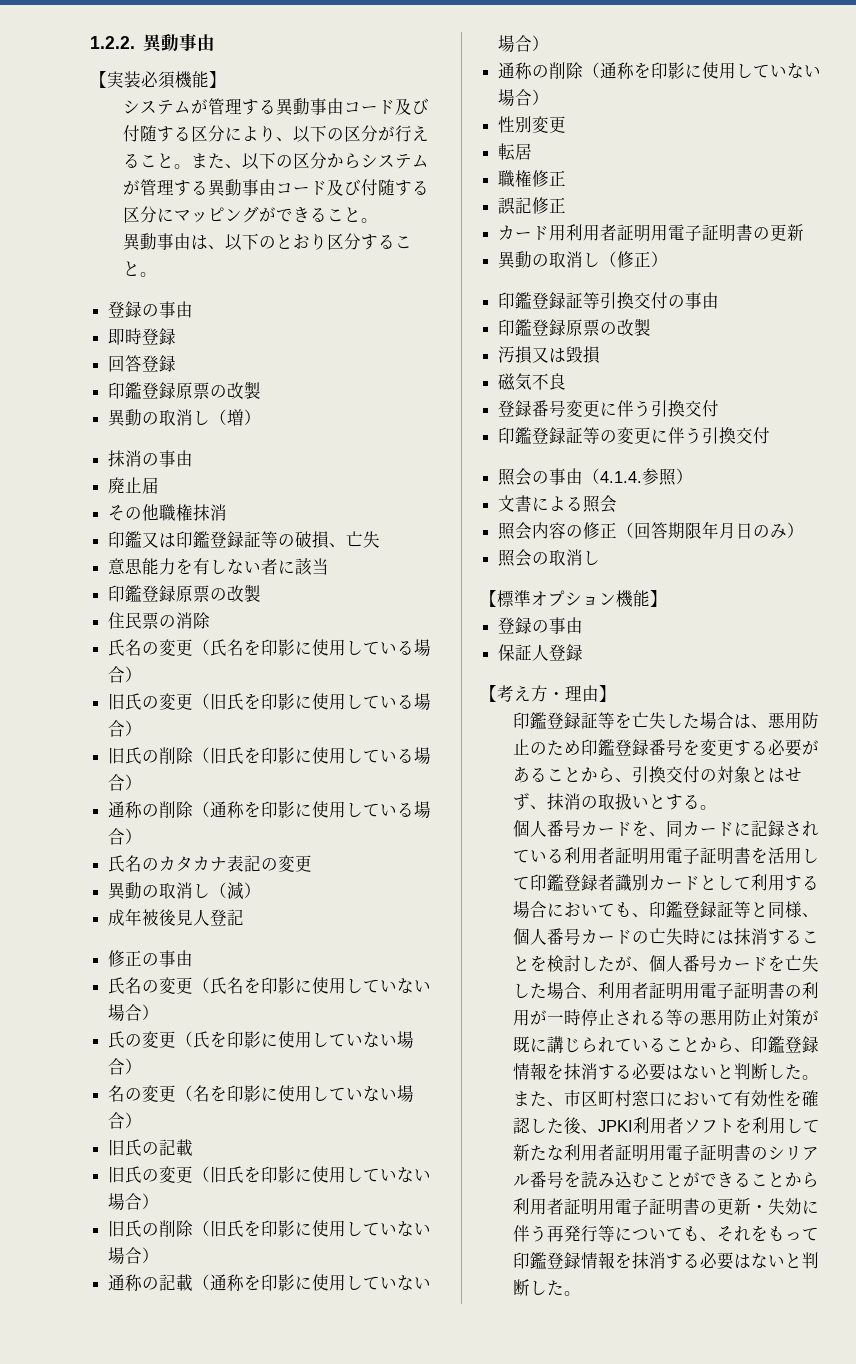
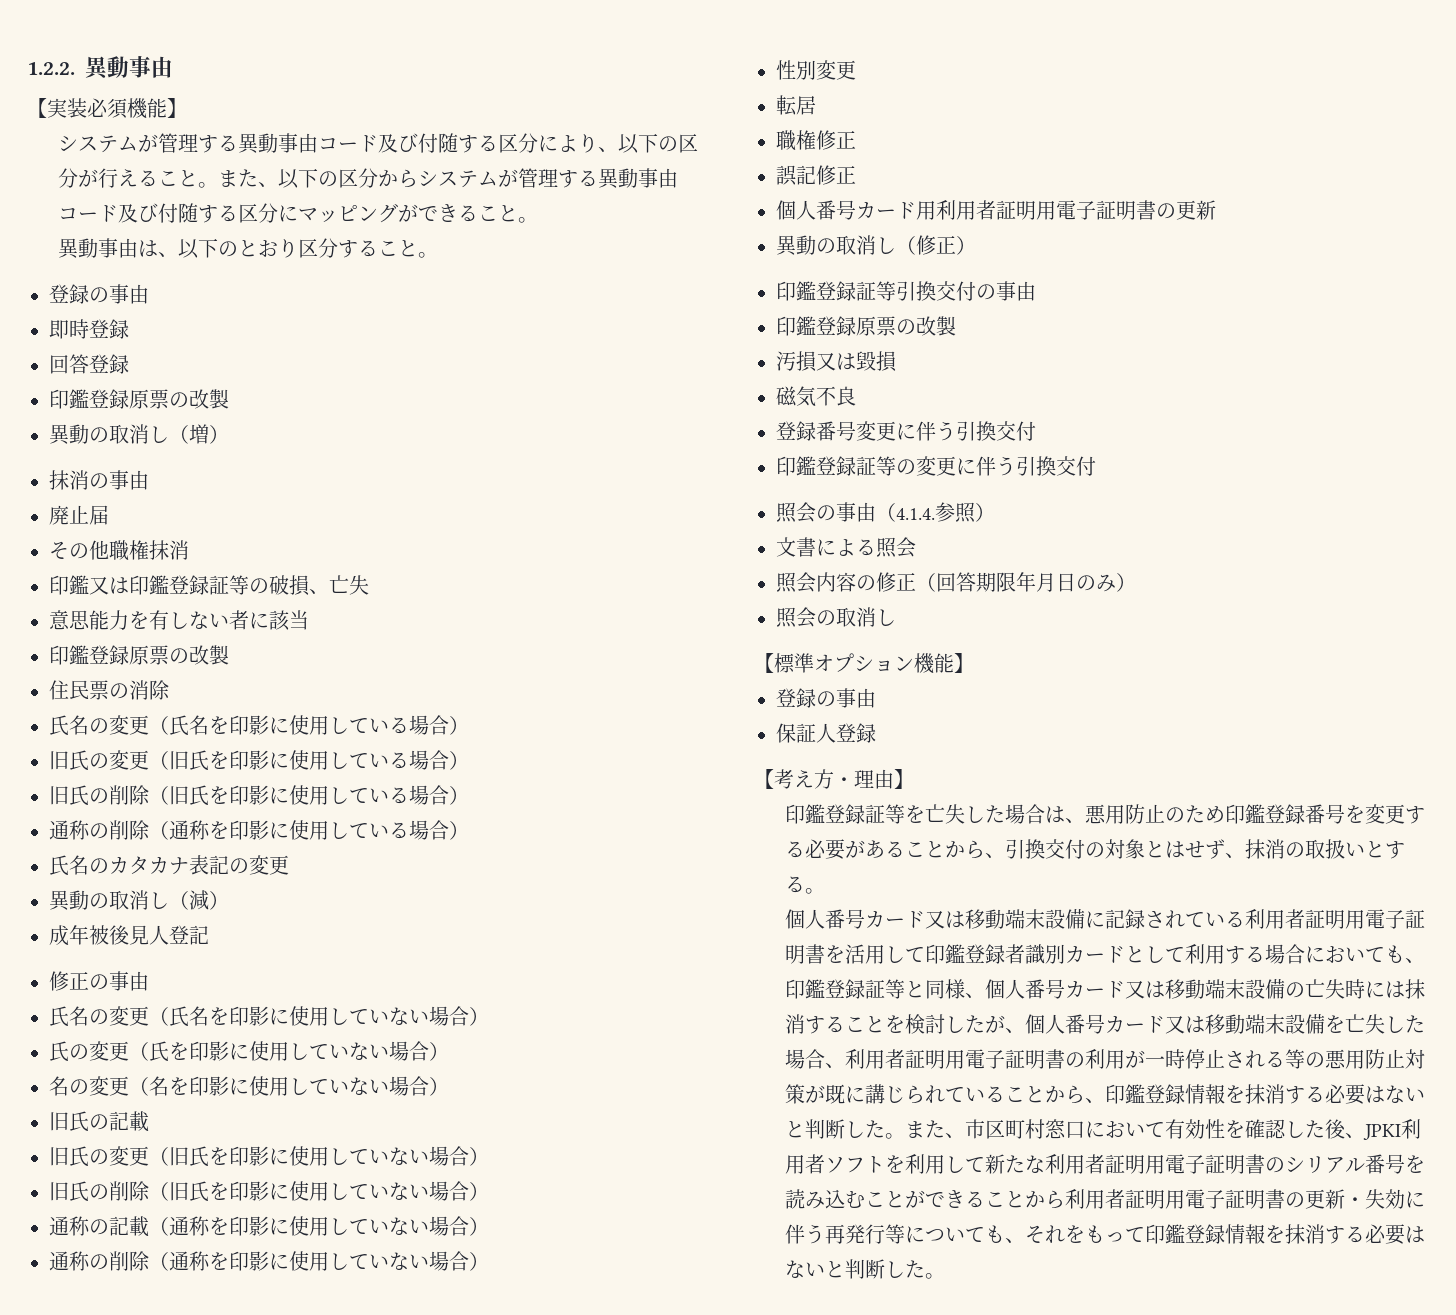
(567, 205) none -> [776,200,856,220] 個人番号
[631,820,734,837] を、同カード -> [924,909,1085,929] 又は移動端末設備
(632, 937) none -> [1124,979,1285,999] 又は移動端末設備
(768, 964) none -> [1164,1014,1325,1034] 又は移動端末設備

